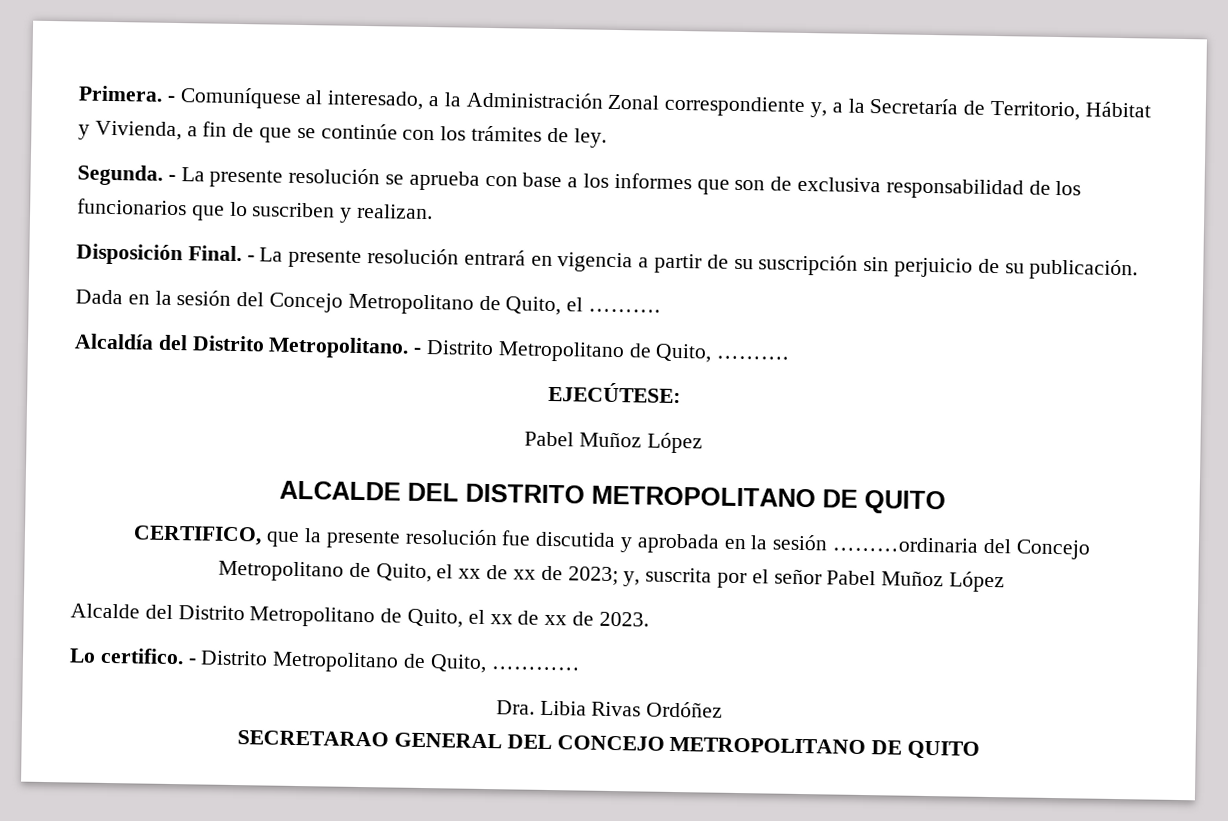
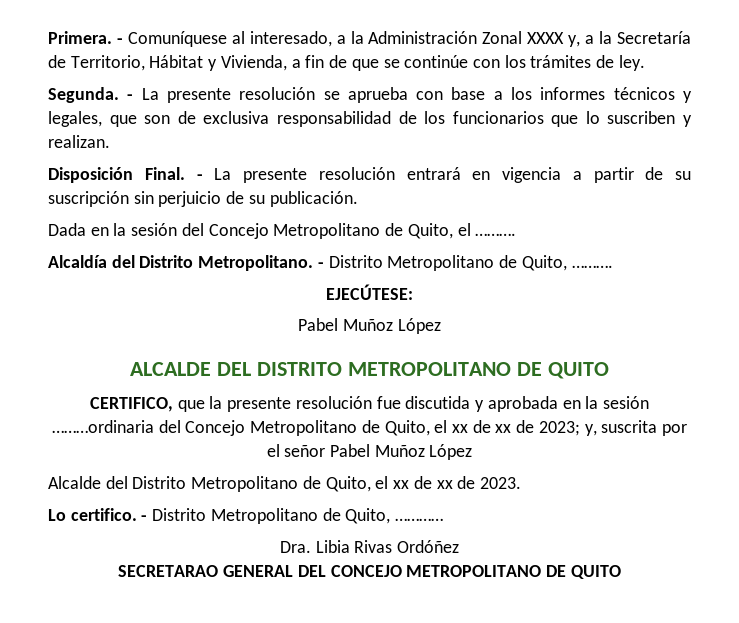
[664,95,806,118] correspondiente -> [527,32,565,44] XXXX
(692, 181) none -> [613,87,692,103] [48,111,102,127] técnicos y legales,

